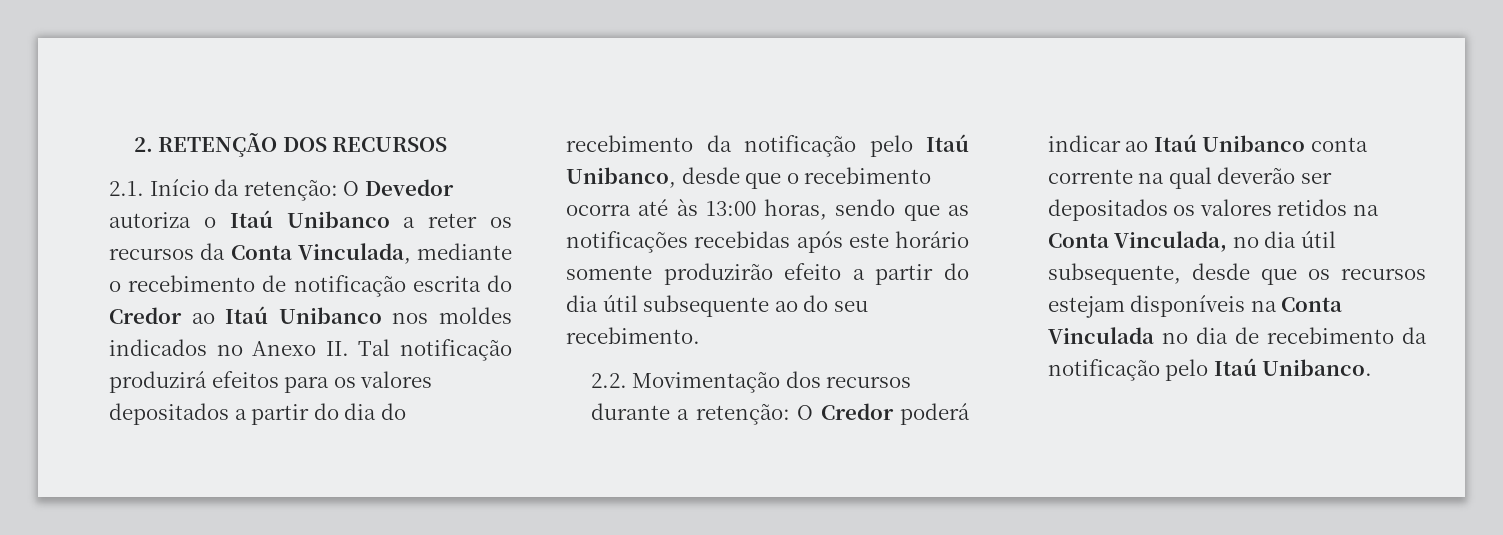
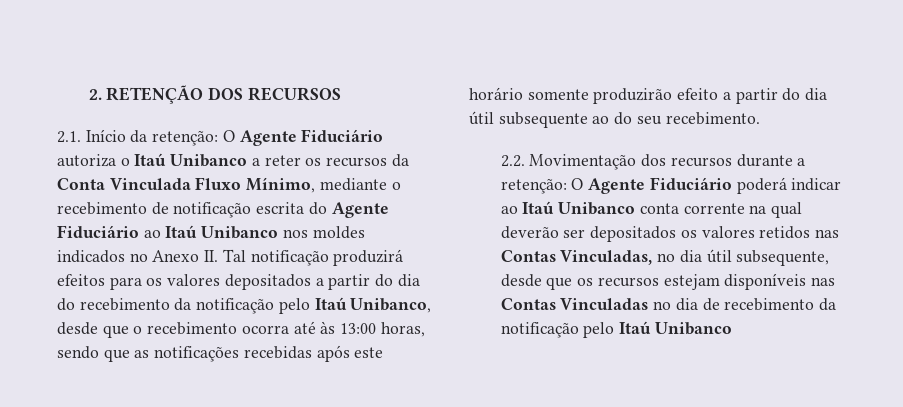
[364,179,454,196] Devedor -> [239,129,384,146] Agente Fiduciário
[297,243,411,264] Vinculada, -> [109,177,316,193] Vinculada Fluxo Mínimo,
[109,307,182,324] Credor -> [331,202,389,218] [57,225,139,238] Agente Fiduciário
[820,403,894,420] Credor -> [588,177,732,194] Agente Fiduciário
[1352,204,1379,216] [1047,231,1228,252] na Conta Vinculada, -> [815,229,840,238] [500,250,653,265] nas Contas Vinculadas,
[1250,297,1343,312] [1047,327,1154,344] na Conta Vinculada -> [811,277,836,286] [500,298,649,310] nas Contas Vinculadas
[1262,359,1373,376] Unibanco. -> [654,322,732,335] Unibanco

